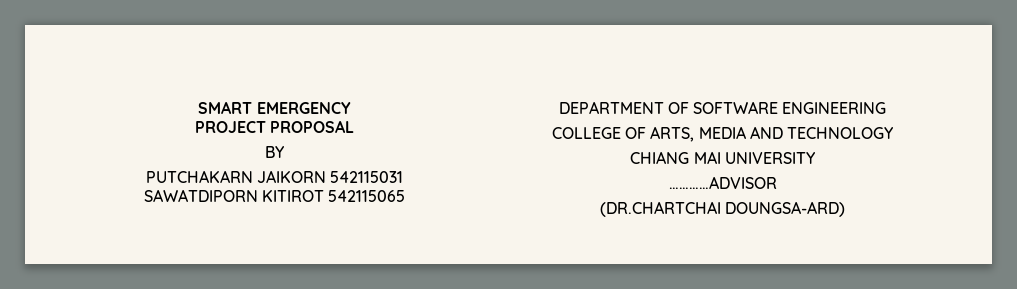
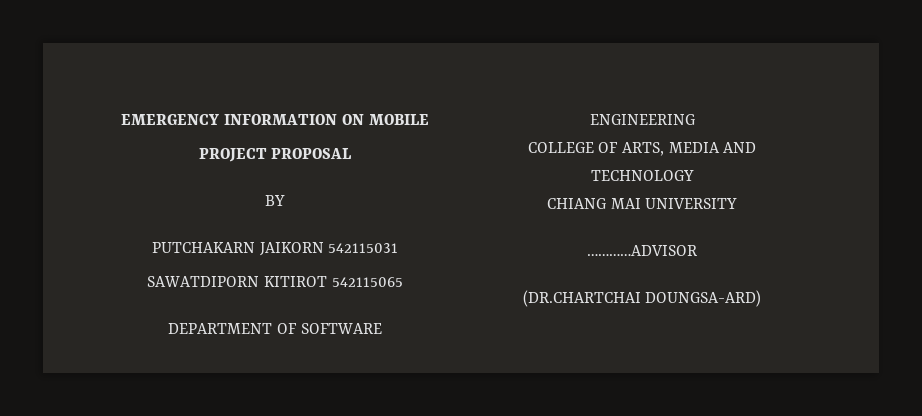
[198,101,253,114] SMART -> (121, 119) none
(351, 108) none -> [224,114,429,125] INFORMATION ON MOBILE

